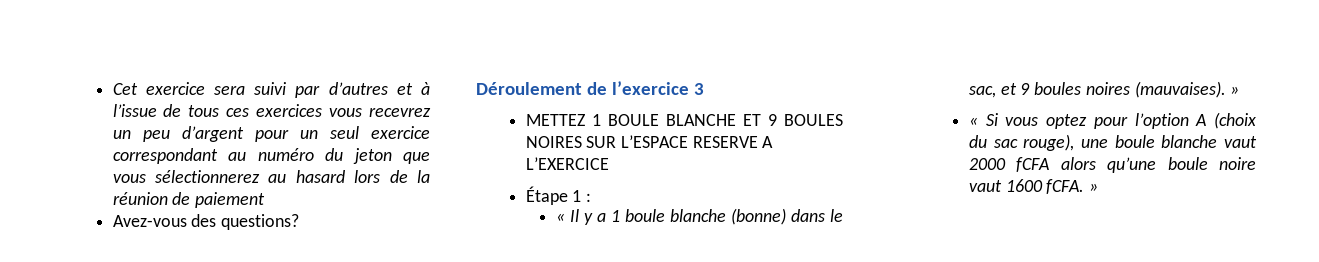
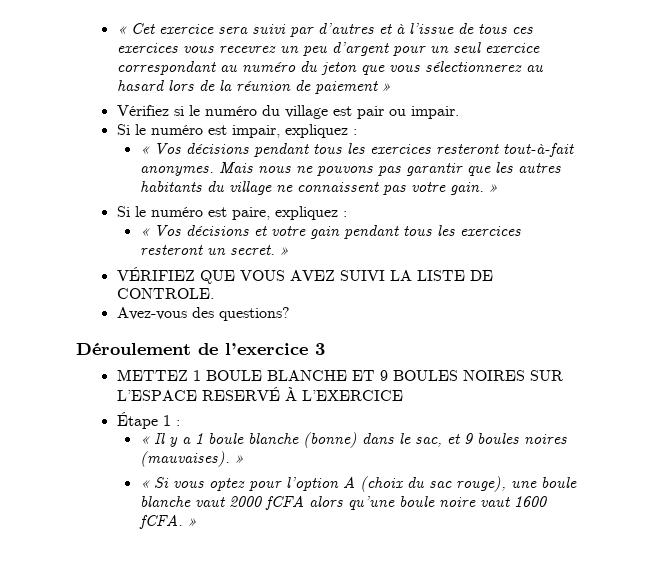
(112, 89) none -> [116,26,127,34] «
(266, 200) none -> [381,83,391,91] [116,105,459,119] [116,124,357,138] [139,143,574,157] [139,162,561,176] [139,181,498,195] [116,206,347,220] [139,225,521,239] [139,245,289,255] [116,267,493,284] [116,288,214,299] » // Vérifiez si le numéro du village est pair ou impair. // Si le numéro est impair, expliquez : // « Vos décisions pendant tous les exercices resteront tout-à-fait anonymes. Mais nous ne pouvons pas garantir que les autres habitants du village ne connaissent pas votre gain. » // Si le numéro est paire, expliquez : // « Vos décisions et votre gain pendant tous les exercices resteront un secret. » // VÉRIFIEZ QUE VOUS AVEZ SUIVI LA LISTE DE CONTROLE.
[692,136,774,148] RESERVE A -> [201,387,297,401] RESERVÉ À

